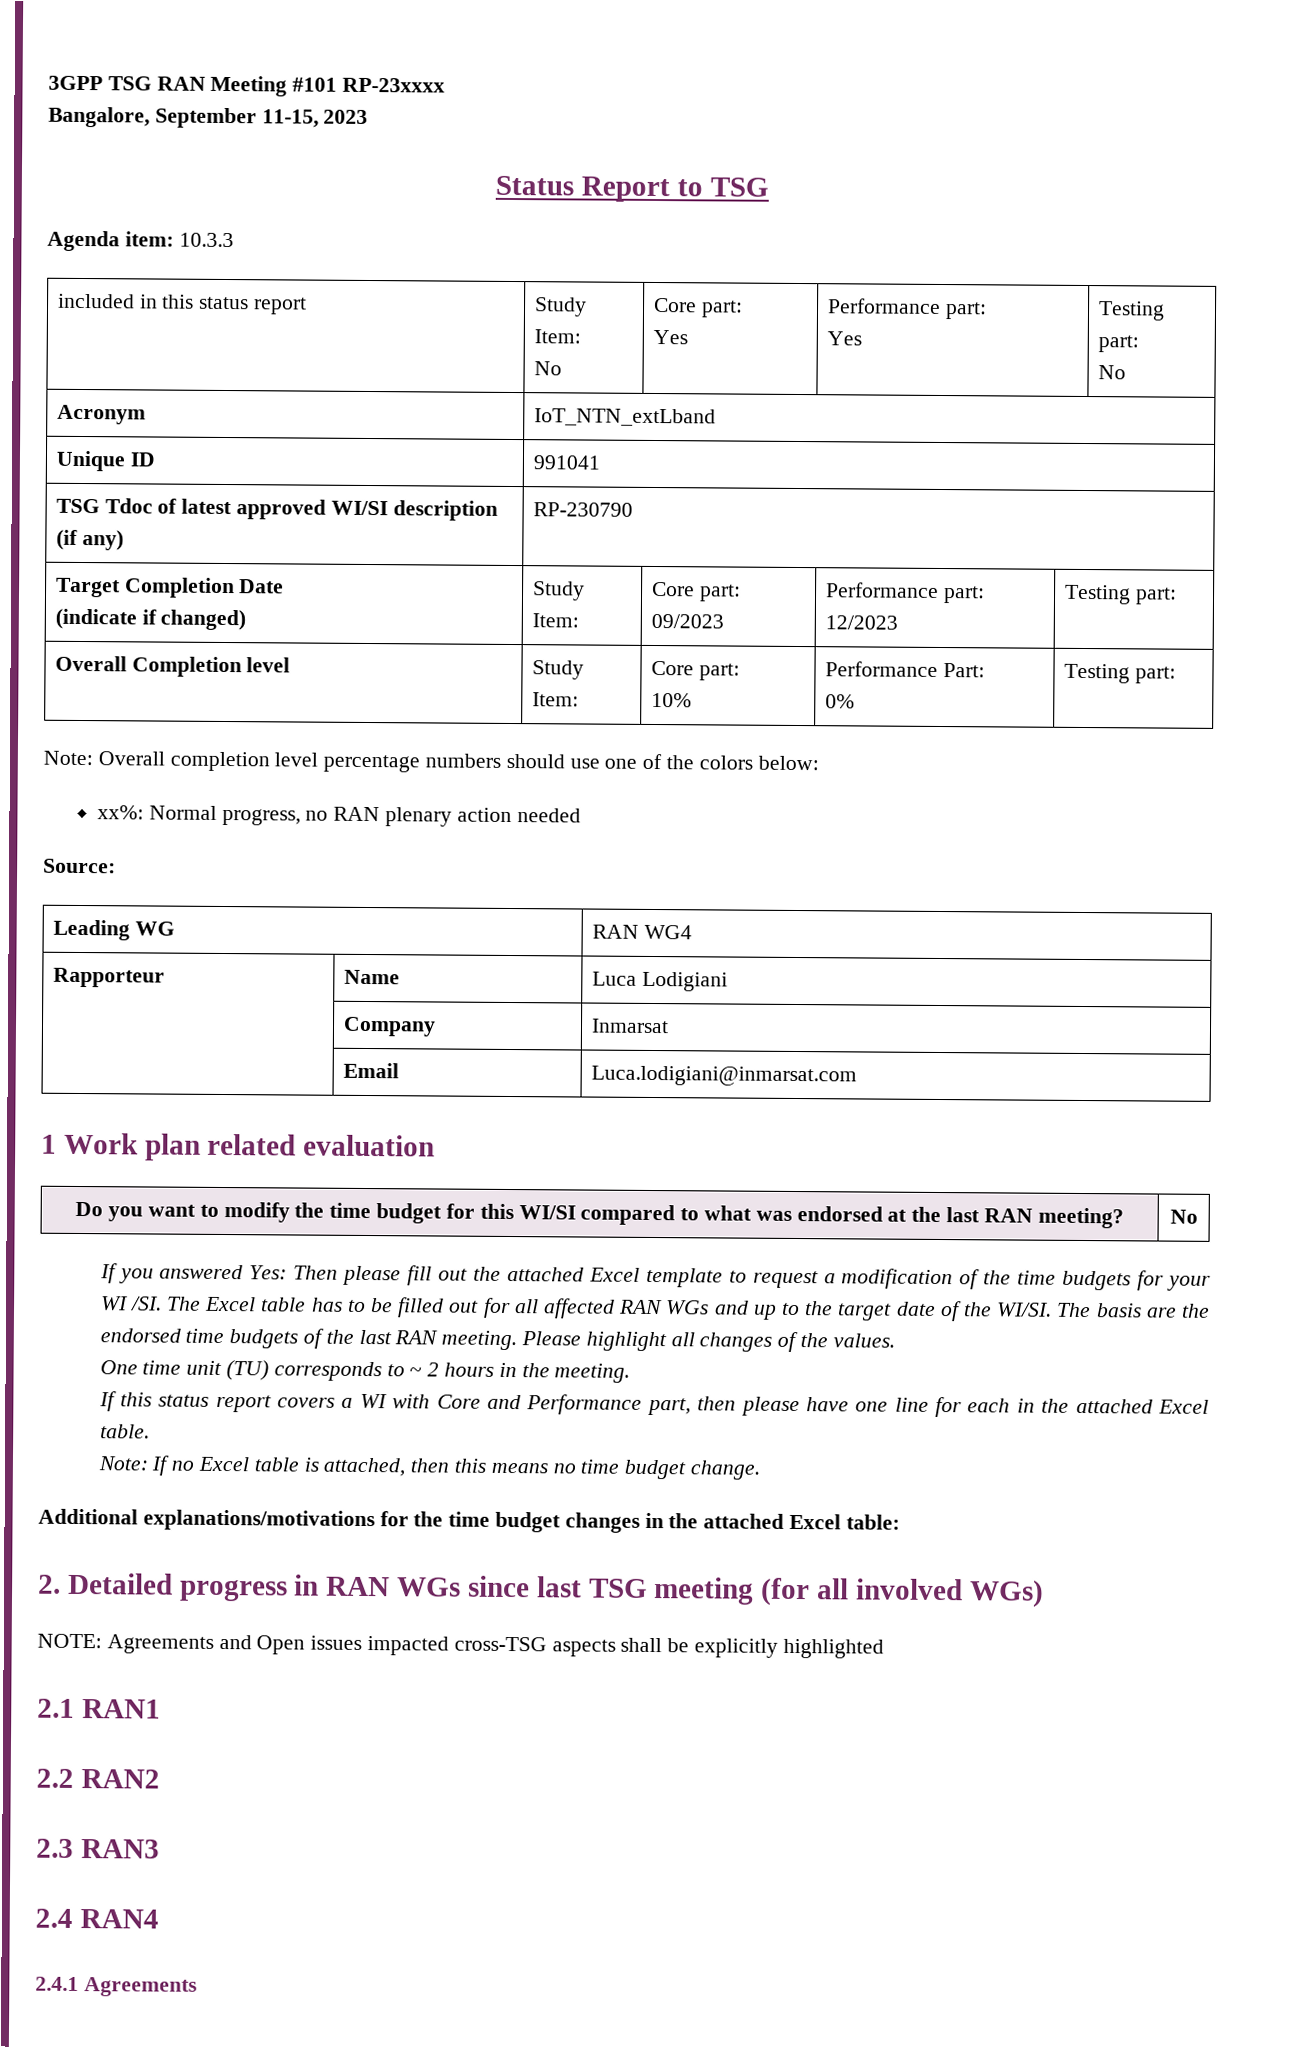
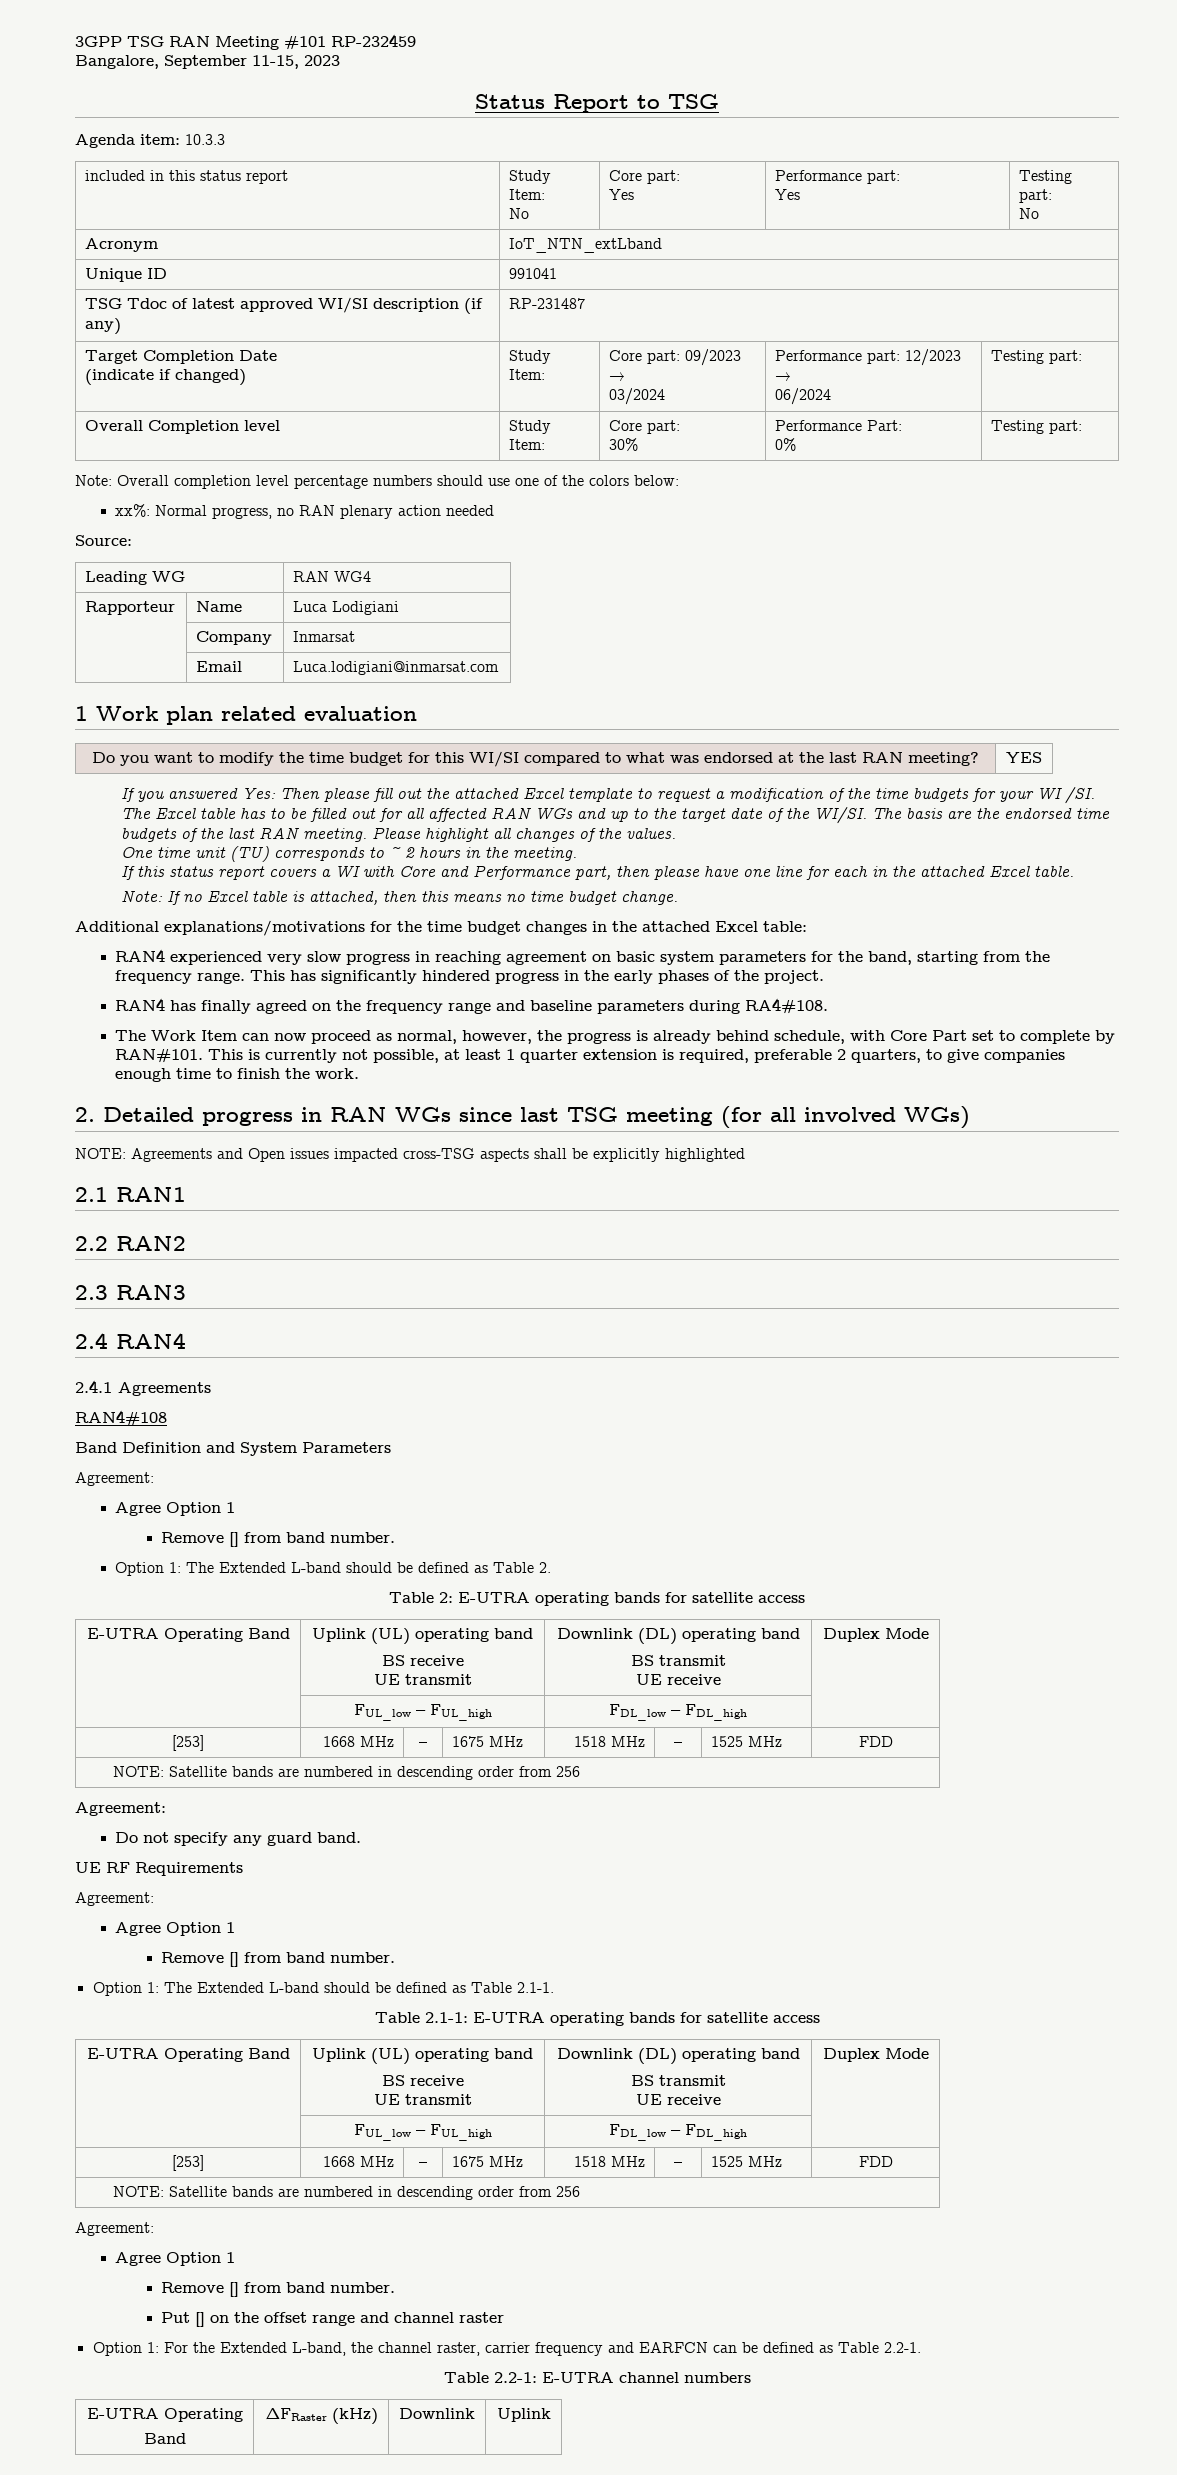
[342,77,446,93] RP-23xxxx -> [331,34,416,47] RP-232459
[532,502,633,517] RP-230790 -> [509,298,586,309] RP-231487
(724, 621) none -> [609,372,626,381] [609,388,666,405] → // 03/2024
(898, 622) none -> [775,372,792,381] [775,388,832,405] → // 06/2024
[650,692,692,708] 10% -> [609,438,639,451] 30%
[1169,1209,1198,1224] No -> [1006,752,1042,763] YES
(900, 1522) none -> [115,949,1051,965] [115,970,825,984] [115,998,829,1014] [115,1030,1116,1044] [115,1048,1066,1063] [115,1068,360,1082] // RAN4 experienced very slow progress in reaching agreement on basic system parameters for the band, starting from the frequency range. This has significantly hindered progress in the early phases of the project. // RAN4 has finally agreed on the frequency range and baseline parameters during RA4#108. // The Work Item can now proceed as normal, however, the progress is already behind schedule, with Core Part set to complete by RAN#101. This is currently not possible, at least 1 quarter extension is required, preferable 2 quarters, to give companies enough time to finish the work.
(197, 1987) none -> [75,1410,167,1426] [75,1442,391,1456] [75,1472,154,1486] [115,1502,236,1516] [160,1532,395,1547] [115,1562,552,1576] [389,1592,805,1606] [86,1628,290,1642] [312,1628,533,1645] [381,1655,464,1666] [373,1674,472,1685] [556,1628,800,1645] [630,1655,726,1666] [635,1674,721,1685] [822,1628,929,1642] [353,1704,492,1721] [609,1704,747,1721] [172,1735,204,1751] [322,1736,394,1747] [419,1742,427,1747] [452,1736,524,1747] [573,1736,645,1747] [674,1742,682,1747] [711,1736,783,1747] [858,1736,893,1747] [112,1766,580,1780] [75,1802,166,1816] [115,1832,362,1846] [75,1862,243,1876] [75,1892,154,1906] [115,1922,236,1936] [160,1952,395,1967] [92,1982,554,1996] [374,2012,820,2026] [86,2048,290,2062] [312,2048,533,2065] [381,2075,464,2086] [373,2094,472,2105] [556,2048,800,2065] [630,2075,726,2086] [635,2094,721,2105] [822,2048,929,2062] [353,2124,492,2141] [609,2124,747,2141] [172,2155,204,2171] [322,2156,394,2167] [419,2162,427,2167] [452,2156,524,2167] [573,2156,645,2167] [674,2162,682,2167] [711,2156,783,2167] [858,2156,893,2167] [112,2186,580,2200] [75,2222,154,2236] [115,2252,236,2266] [160,2282,395,2297] [160,2312,504,2327] [92,2342,921,2356] [443,2372,751,2383] [86,2408,243,2422] [143,2433,186,2444] [264,2408,378,2425] [399,2408,475,2419] [496,2408,551,2422] // RAN4#108 // Band Definition and System Parameters // Agreement: // Agree Option 1 // Remove [] from band number. // Option 1: The Extended L-band should be defined as Table 2. // Table 2: E-UTRA operating bands for satellite access // E-UTRA Operating Band | Uplink (UL) operating band // BS receive // UE transmit | Downlink (DL) operating band // BS transmit // UE receive | Duplex Mode // | FUL_low – FUL_high | FDL_low – FDL_high | // [253] | 1668 MHz | – | 1675 MHz | 1518 MHz | – | 1525 MHz | FDD // NOTE: Satellite bands are numbered in descending order from 256 // Agreement: // Do not specify any guard band. // UE RF Requirements // Agreement: // Agree Option 1 // Remove [] from band number. // Option 1: The Extended L-band should be defined as Table 2.1-1. // Table 2.1-1: E-UTRA operating bands for satellite access // E-UTRA Operating Band | Uplink (UL) operating band // BS receive // UE transmit | Downlink (DL) operating band // BS transmit // UE receive | Duplex Mode // | FUL_low – FUL_high | FDL_low – FDL_high | // [253] | 1668 MHz | – | 1675 MHz | 1518 MHz | – | 1525 MHz | FDD // NOTE: Satellite bands are numbered in descending order from 256 // Agreement: // Agree Option 1 // Remove [] from band number. // Put [] on the offset range and channel raster // Option 1: For the Extended L-band, the channel raster, carrier frequency and EARFCN can be defined as Table 2.2-1. // Table 2.2-1: E-UTRA channel numbers // E-UTRA Operating // Band | ΔFRaster (kHz) | Downlink | Uplink

